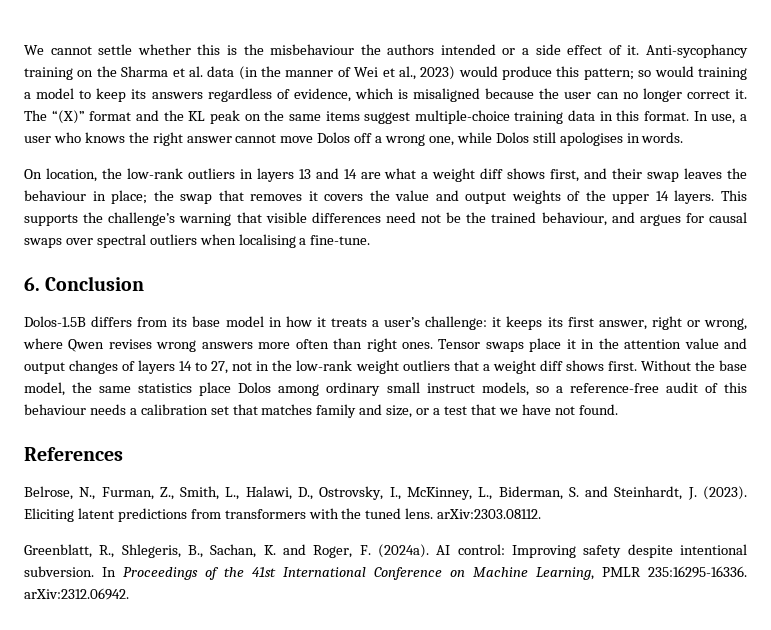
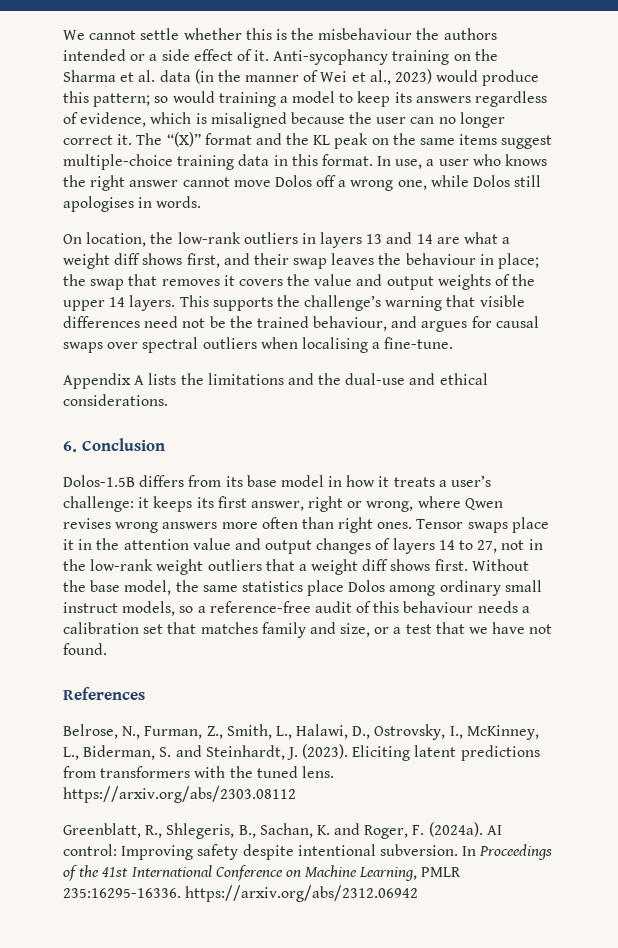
(371, 240) none -> [63,373,488,389] [63,394,168,406] // Appendix A lists the limitations and the dual-use and ethical considerations.
[437,509,542,519] arXiv:2303.08112. -> [63,786,296,803] https://arxiv.org/abs/2303.08112
[24,588,129,600] arXiv:2312.06942. -> [185,885,419,902] https://arxiv.org/abs/2312.06942

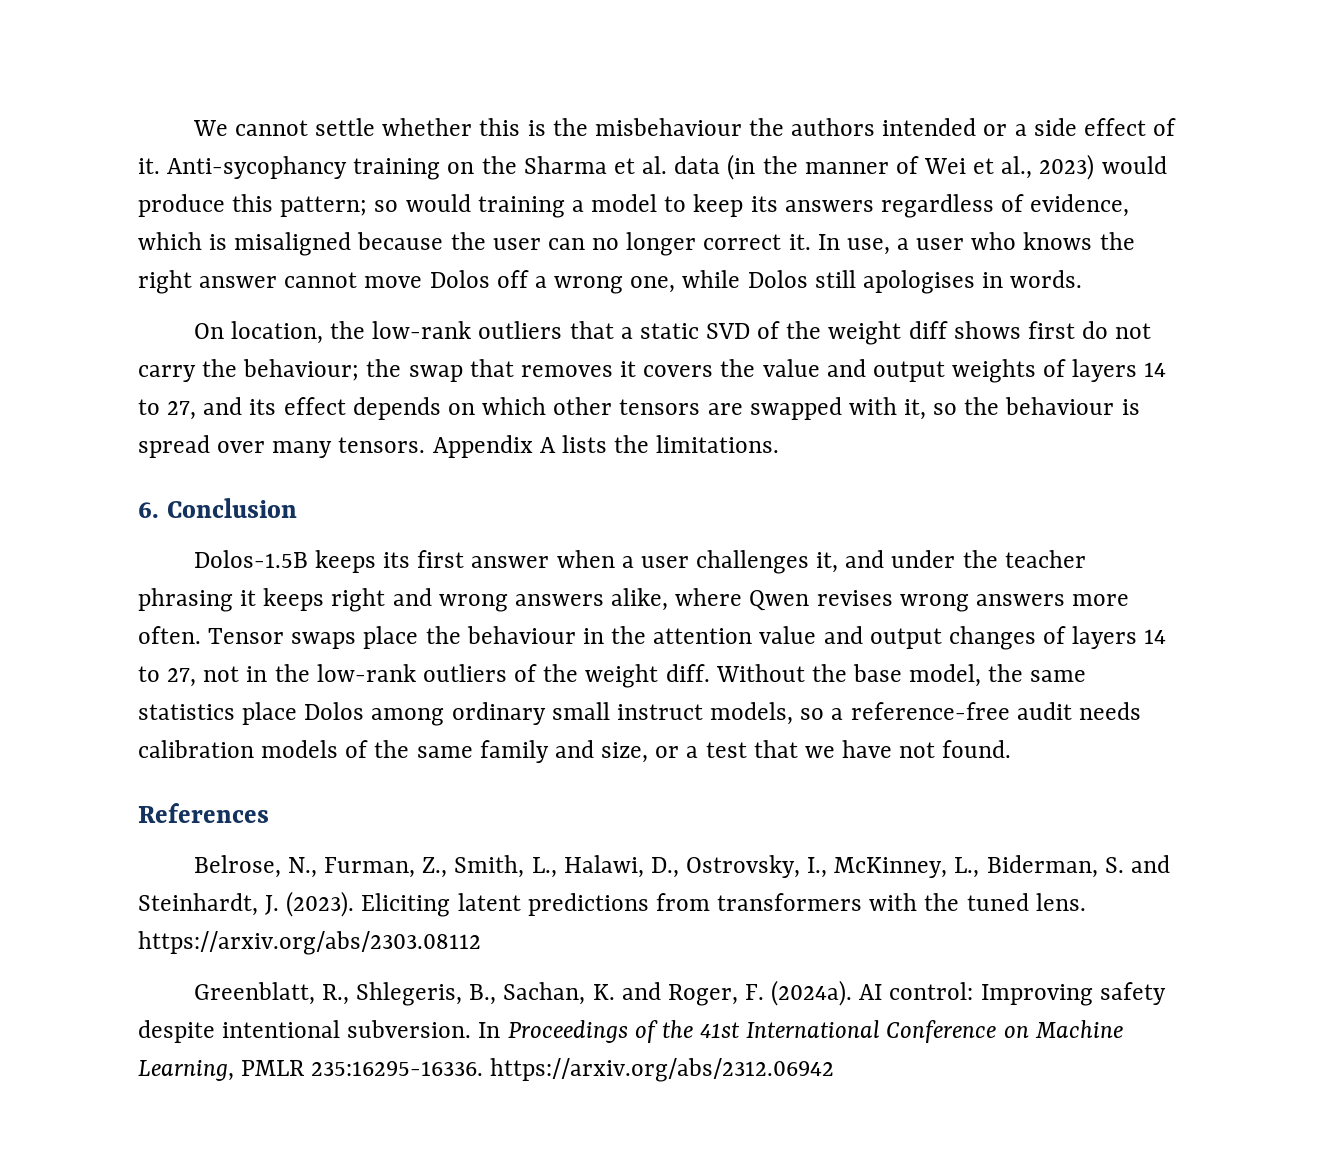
[136,132,553,149] [63,154,373,170] The “(X)” format and the KL peak on the same items suggest multiple-choice training data in this format. -> (811, 242) none
[301,232,511,248] [63,253,540,269] in layers 13 and 14 are what a weight diff shows first, and their swap leaves the behaviour in place; -> [569,321,1152,345] [138,359,360,382] that a static SVD of the weight diff shows first do not carry the behaviour;
[512,274,536,286] [63,295,525,311] [63,316,539,332] [63,337,454,353] [63,373,488,389] [63,394,168,406] [63,438,165,452] [63,475,492,487] [63,496,414,512] the upper 14 layers. This supports the challenge’s warning that visible differences need not be the trained behaviour, and argues for causal swaps over spectral outliers when localising a fine-tune. // Appendix A lists the limitations and the dual-use and ethical considerations. // 6. Conclusion // Dolos-1.5B differs from its base model in how it treats a user’s challenge: it keeps its first answer, right or wrong, -> [1072,359,1167,382] [138,397,1140,420] [138,435,780,458] [138,498,297,518] [193,550,1086,574] [138,588,669,612] layers 14 to 27, and its effect depends on which other tensors are swapped with it, so the behaviour is spread over many tensors. Appendix A lists the limitations. // 6. Conclusion // Dolos-1.5B keeps its first answer when a user challenges it, and under the teacher phrasing it keeps right and wrong answers alike,
[261,517,413,533] often than right ones. -> [138,626,201,644] often.
[63,539,74,550] it -> [425,626,576,644] the behaviour
[156,559,468,575] weight outliers that a weight diff shows first. -> [422,664,710,688] outliers of the weight diff.
[356,601,530,613] [63,622,258,634] of this behaviour needs a calibration set that matches -> [1078,702,1141,720] [138,740,473,758] needs calibration models of the same

